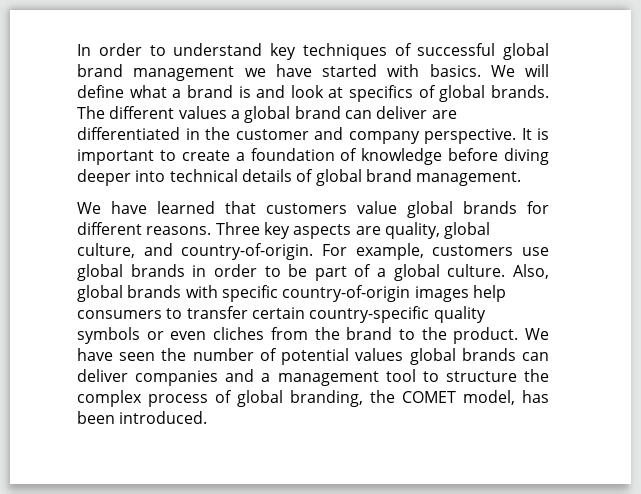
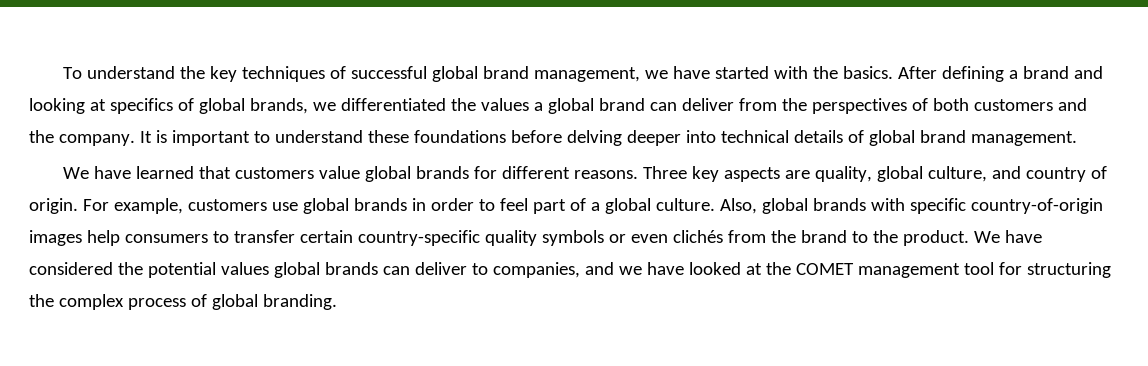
[77,43,263,56] In order to understand -> [63,66,206,79] To understand the
[133,66,235,81] management -> [534,67,641,82] management,
[429,64,549,77] [77,85,549,102] [77,106,175,119] basics. We will define what a brand is and look at specifics of global brands. The different -> [813,66,1104,82] [29,98,476,114] the basics. After defining a brand and looking at specifics of global brands, we differentiated the
[431,110,457,119] [77,127,549,144] [77,148,549,165] are differentiated in the customer and company perspective. It is important to create a foundation of knowledge before diving -> [738,98,1087,114] [29,130,622,146] from the perspectives of both customers and the company. It is important to understand these foundations before delving
[181,243,314,260] country-of-origin. -> [1026,166,1108,182] [29,198,78,214] country of origin.
[288,264,308,277] be -> [499,198,528,211] feel
[213,327,265,340] cliches -> [672,230,723,243] clichés
[119,348,277,361] seen the number of -> [29,262,143,275] considered the
[135,369,517,386] companies and a management tool to structure -> [471,262,1111,278] to companies, and we have looked at the COMET management tool for structuring
[290,390,549,407] [77,411,208,424] branding, the COMET model, has been introduced. -> [262,294,337,310] branding.

